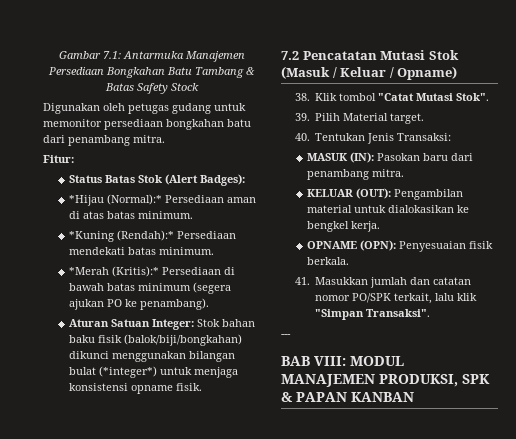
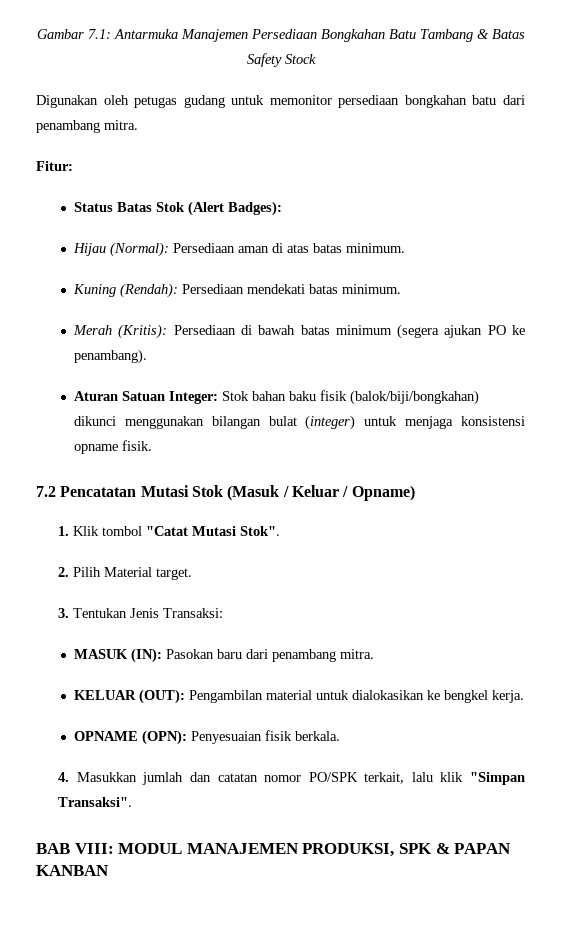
[69,194,163,206] *Hijau (Normal):* -> [73,242,170,257] Hijau (Normal):
[69,230,175,242] *Kuning (Rendah):* -> [73,283,179,298] Kuning (Rendah):
[69,266,160,277] *Merah (Kritis):* -> [73,324,168,339] Merah (Kritis):
[99,366,158,378] (*integer*) -> [305,415,356,430] (integer)
[294,93,310,101] 38. -> [58,526,70,536] 1.
[294,113,310,121] 39. -> [58,567,70,577] 2.
[294,133,310,141] 40. -> [58,608,70,618] 3.
[294,277,310,285] 41. -> [58,772,70,782] 4.
[281,334,291,337] // --- -> (133, 802) none

